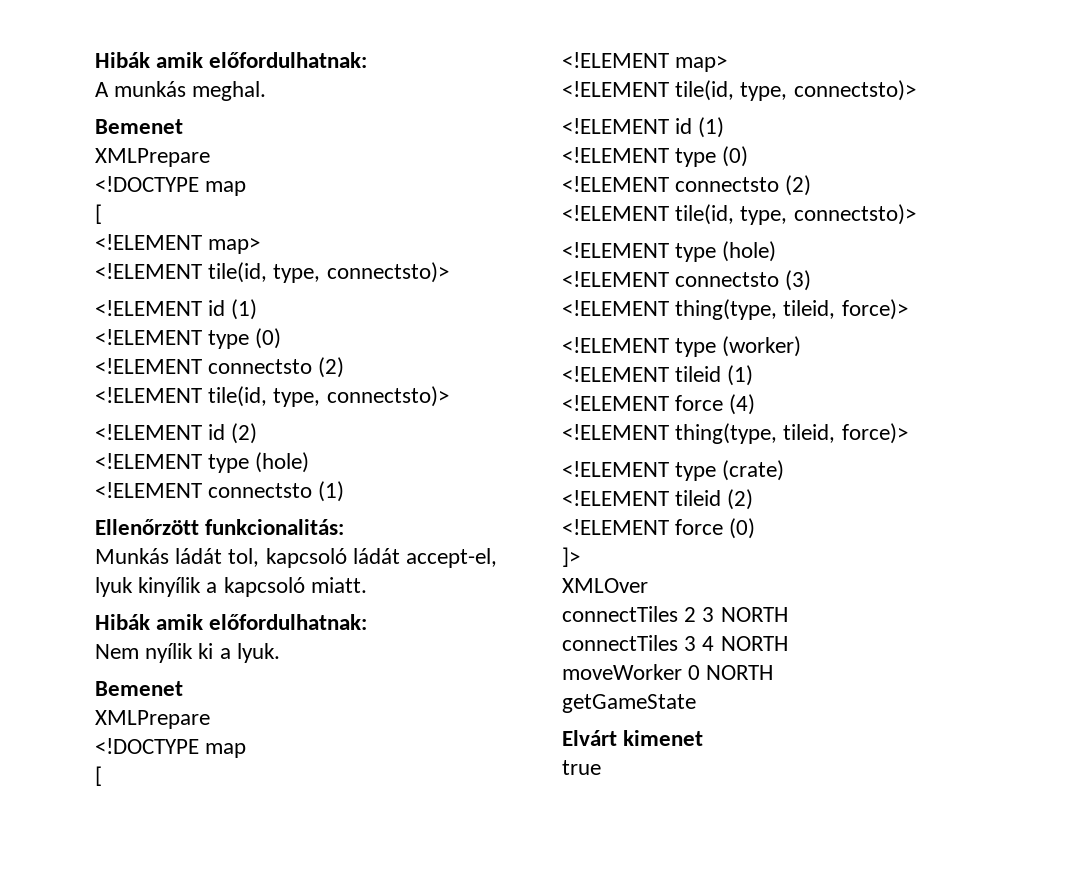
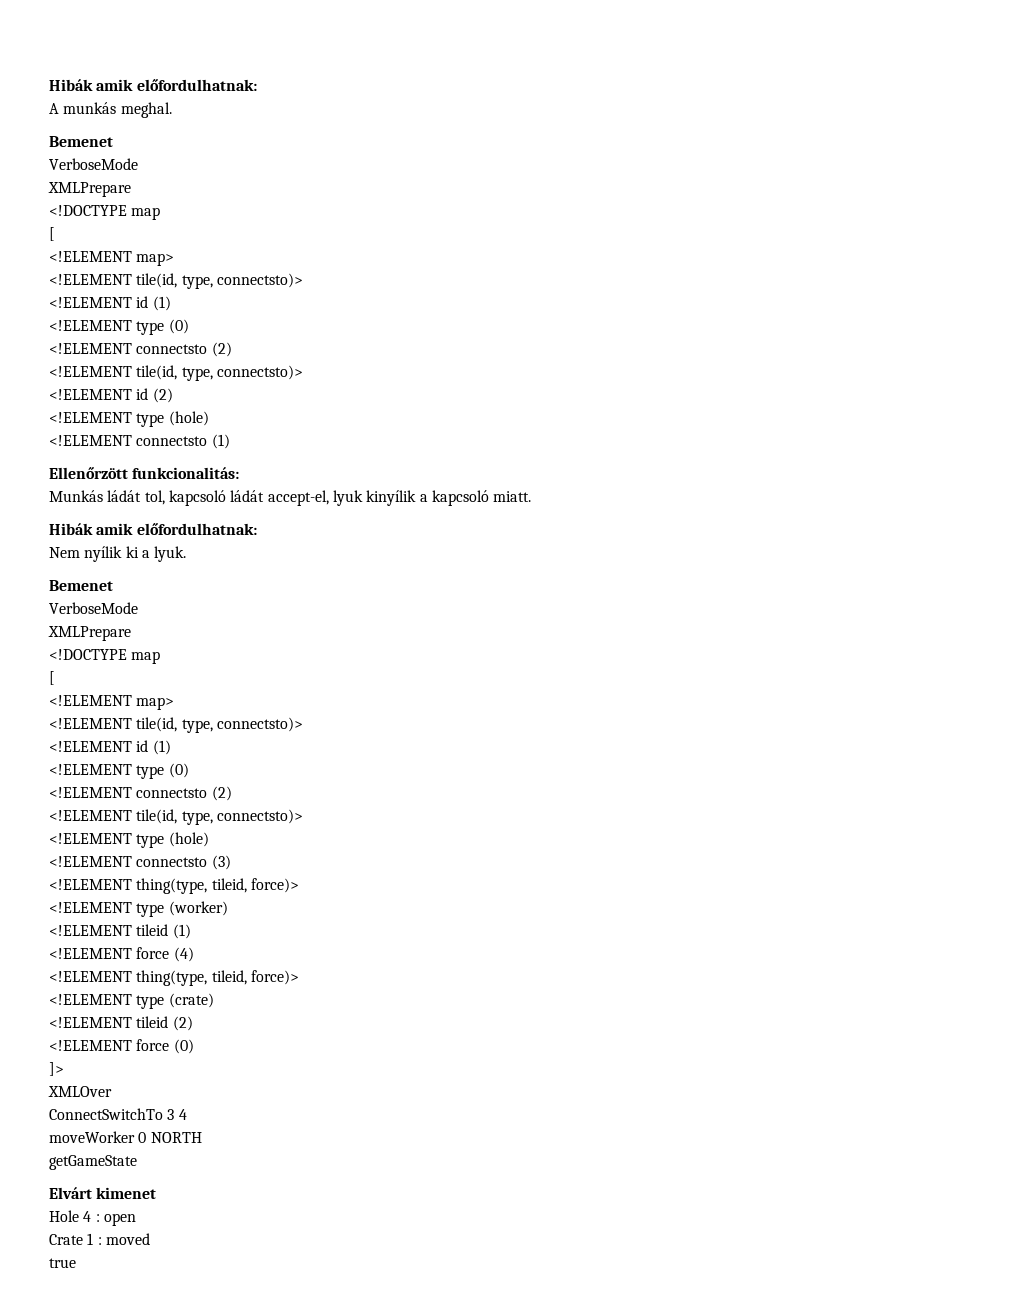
(183, 126) none -> [49,158,138,170] // VerboseMode
(183, 688) none -> [49,602,138,614] // VerboseMode
[562,606,788,622] [562,635,678,651] connectTiles 2 3 NORTH // connectTiles -> [49,1108,163,1120] ConnectSwitchTo
[720,636,788,651] NORTH -> (187, 1114) none
(704, 738) none -> [49,1210,136,1226] [49,1233,150,1245] // Hole 4 : open // Crate 1 : moved

